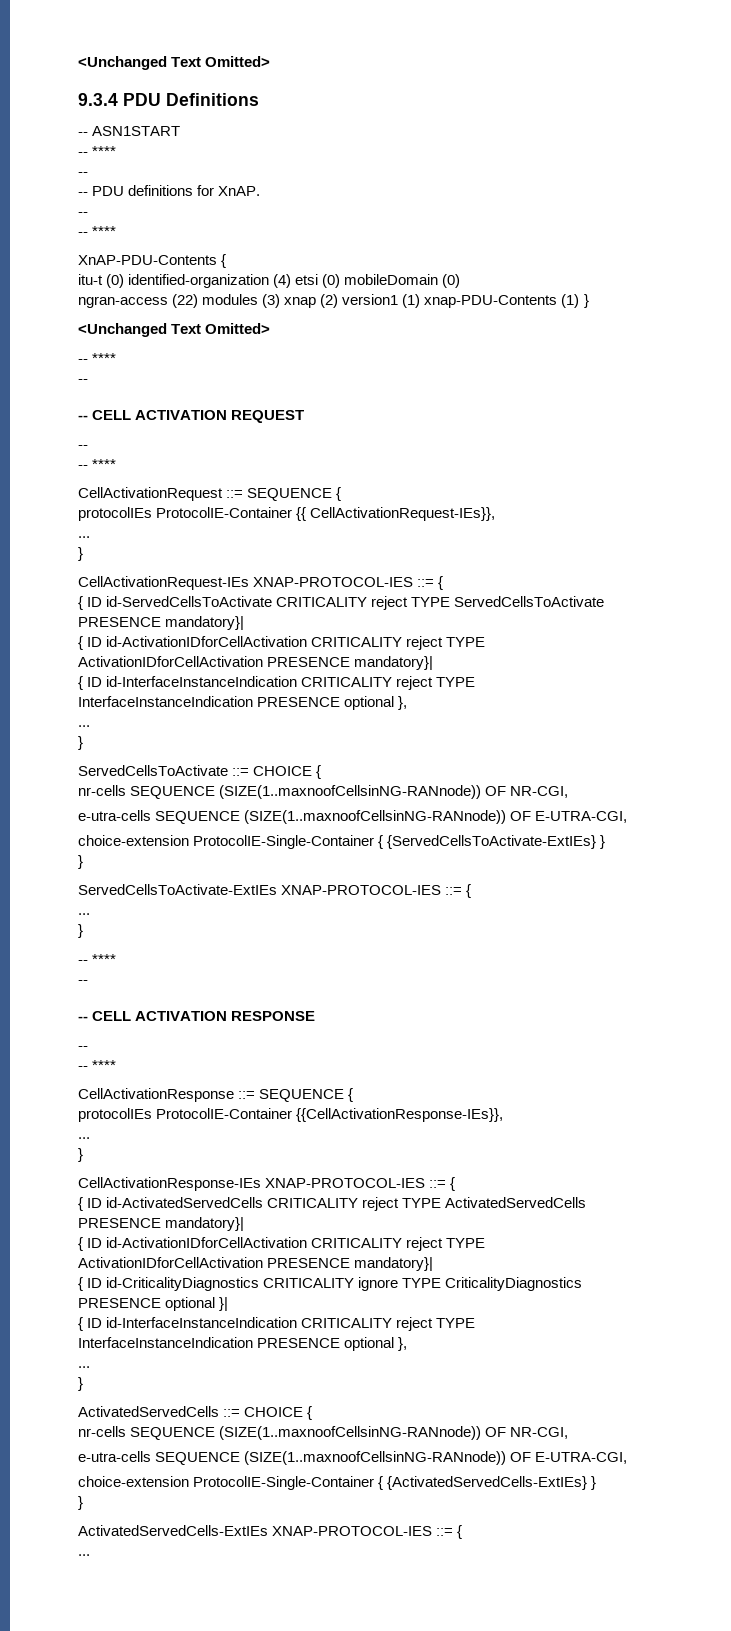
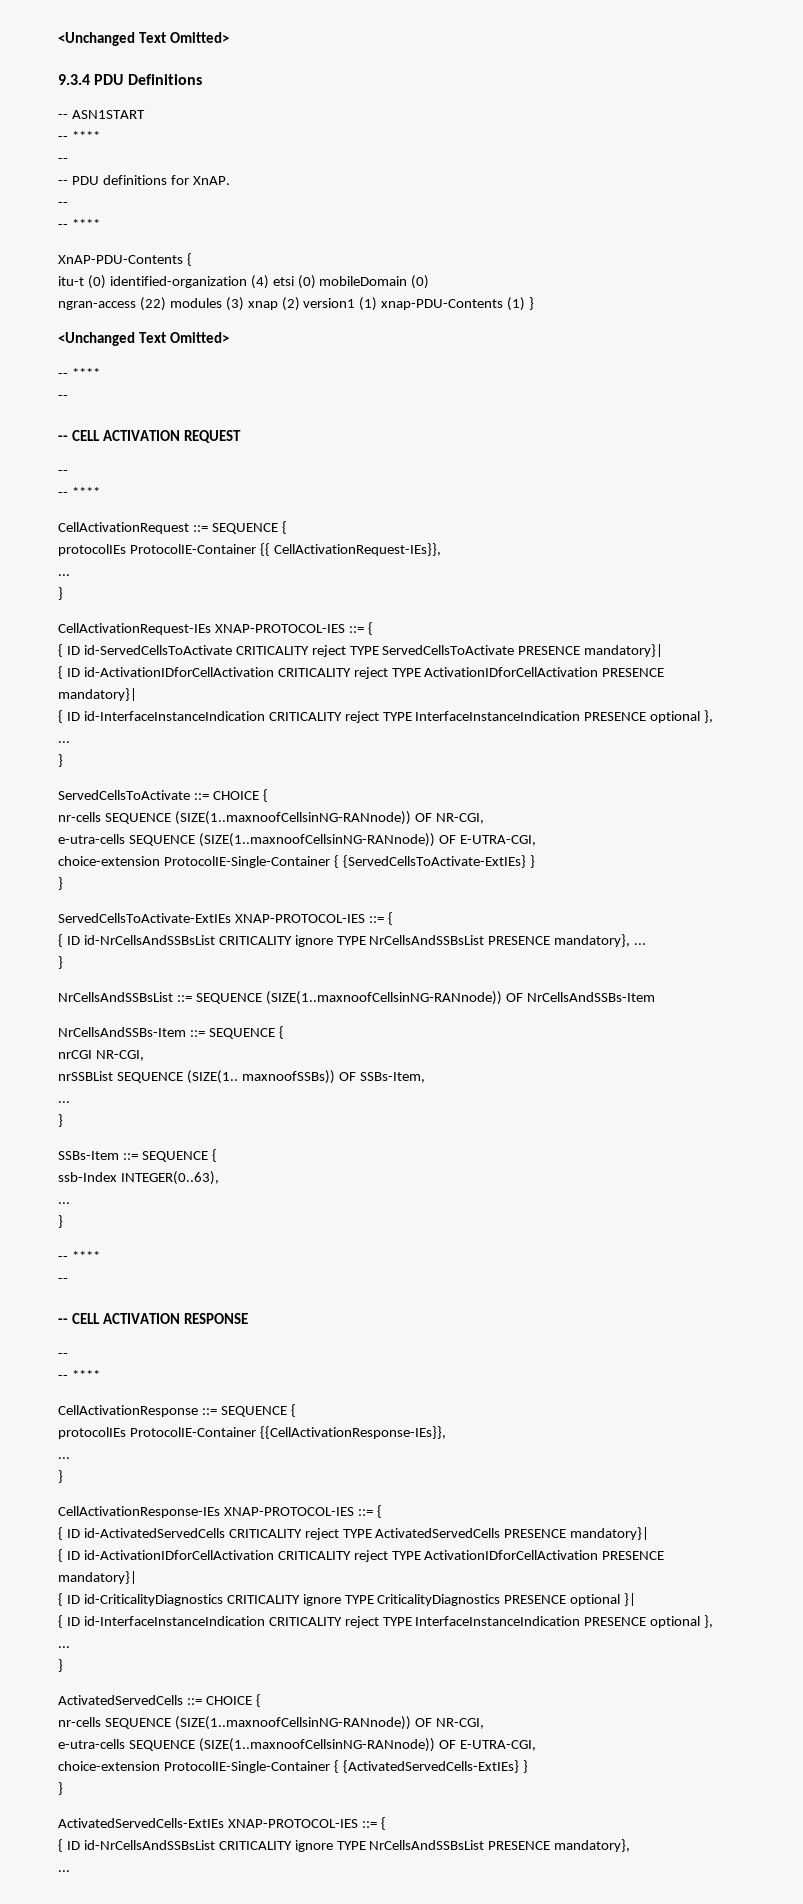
(472, 891) none -> [58,934,647,947] [58,956,63,969] [58,991,655,1005] [58,1026,284,1039] [58,1050,144,1061] [58,1070,425,1084] [58,1101,70,1103] [58,1114,63,1127] [58,1149,217,1162] [58,1171,219,1185] // { ID id-NrCellsAndSSBsList CRITICALITY ignore TYPE NrCellsAndSSBsList PRESENCE mandatory}, ... // } // NrCellsAndSSBsList ::= SEQUENCE (SIZE(1..maxnoofCellsinNG-RANnode)) OF NrCellsAndSSBs-Item // NrCellsAndSSBs-Item ::= SEQUENCE { // nrCGI NR-CGI, // nrSSBList SEQUENCE (SIZE(1.. maxnoofSSBs)) OF SSBs-Item, // ... // } // SSBs-Item ::= SEQUENCE { // ssb-Index INTEGER(0..63),
(463, 1532) none -> [58,1839,631,1852] // { ID id-NrCellsAndSSBsList CRITICALITY ignore TYPE NrCellsAndSSBsList PRESENCE mandatory},

